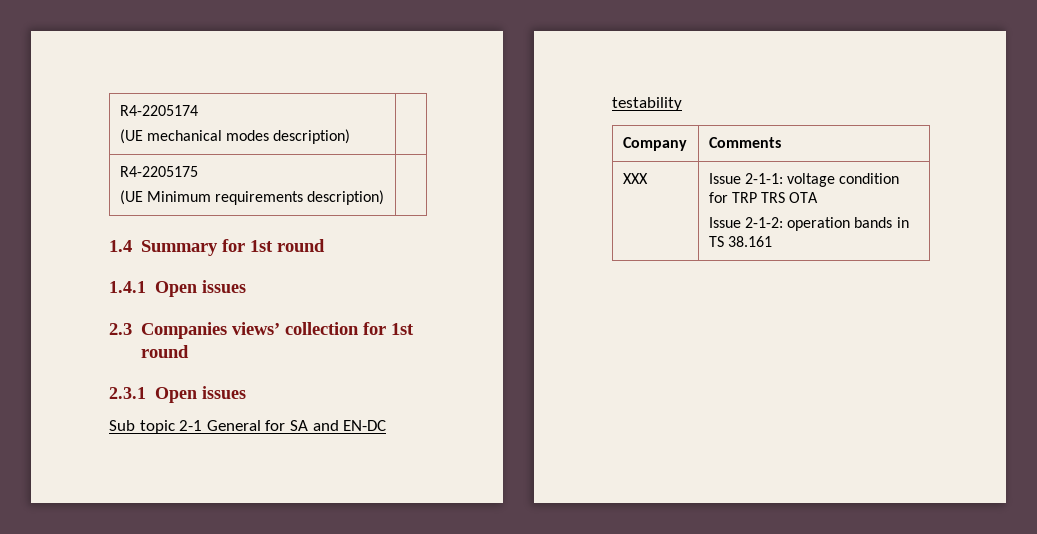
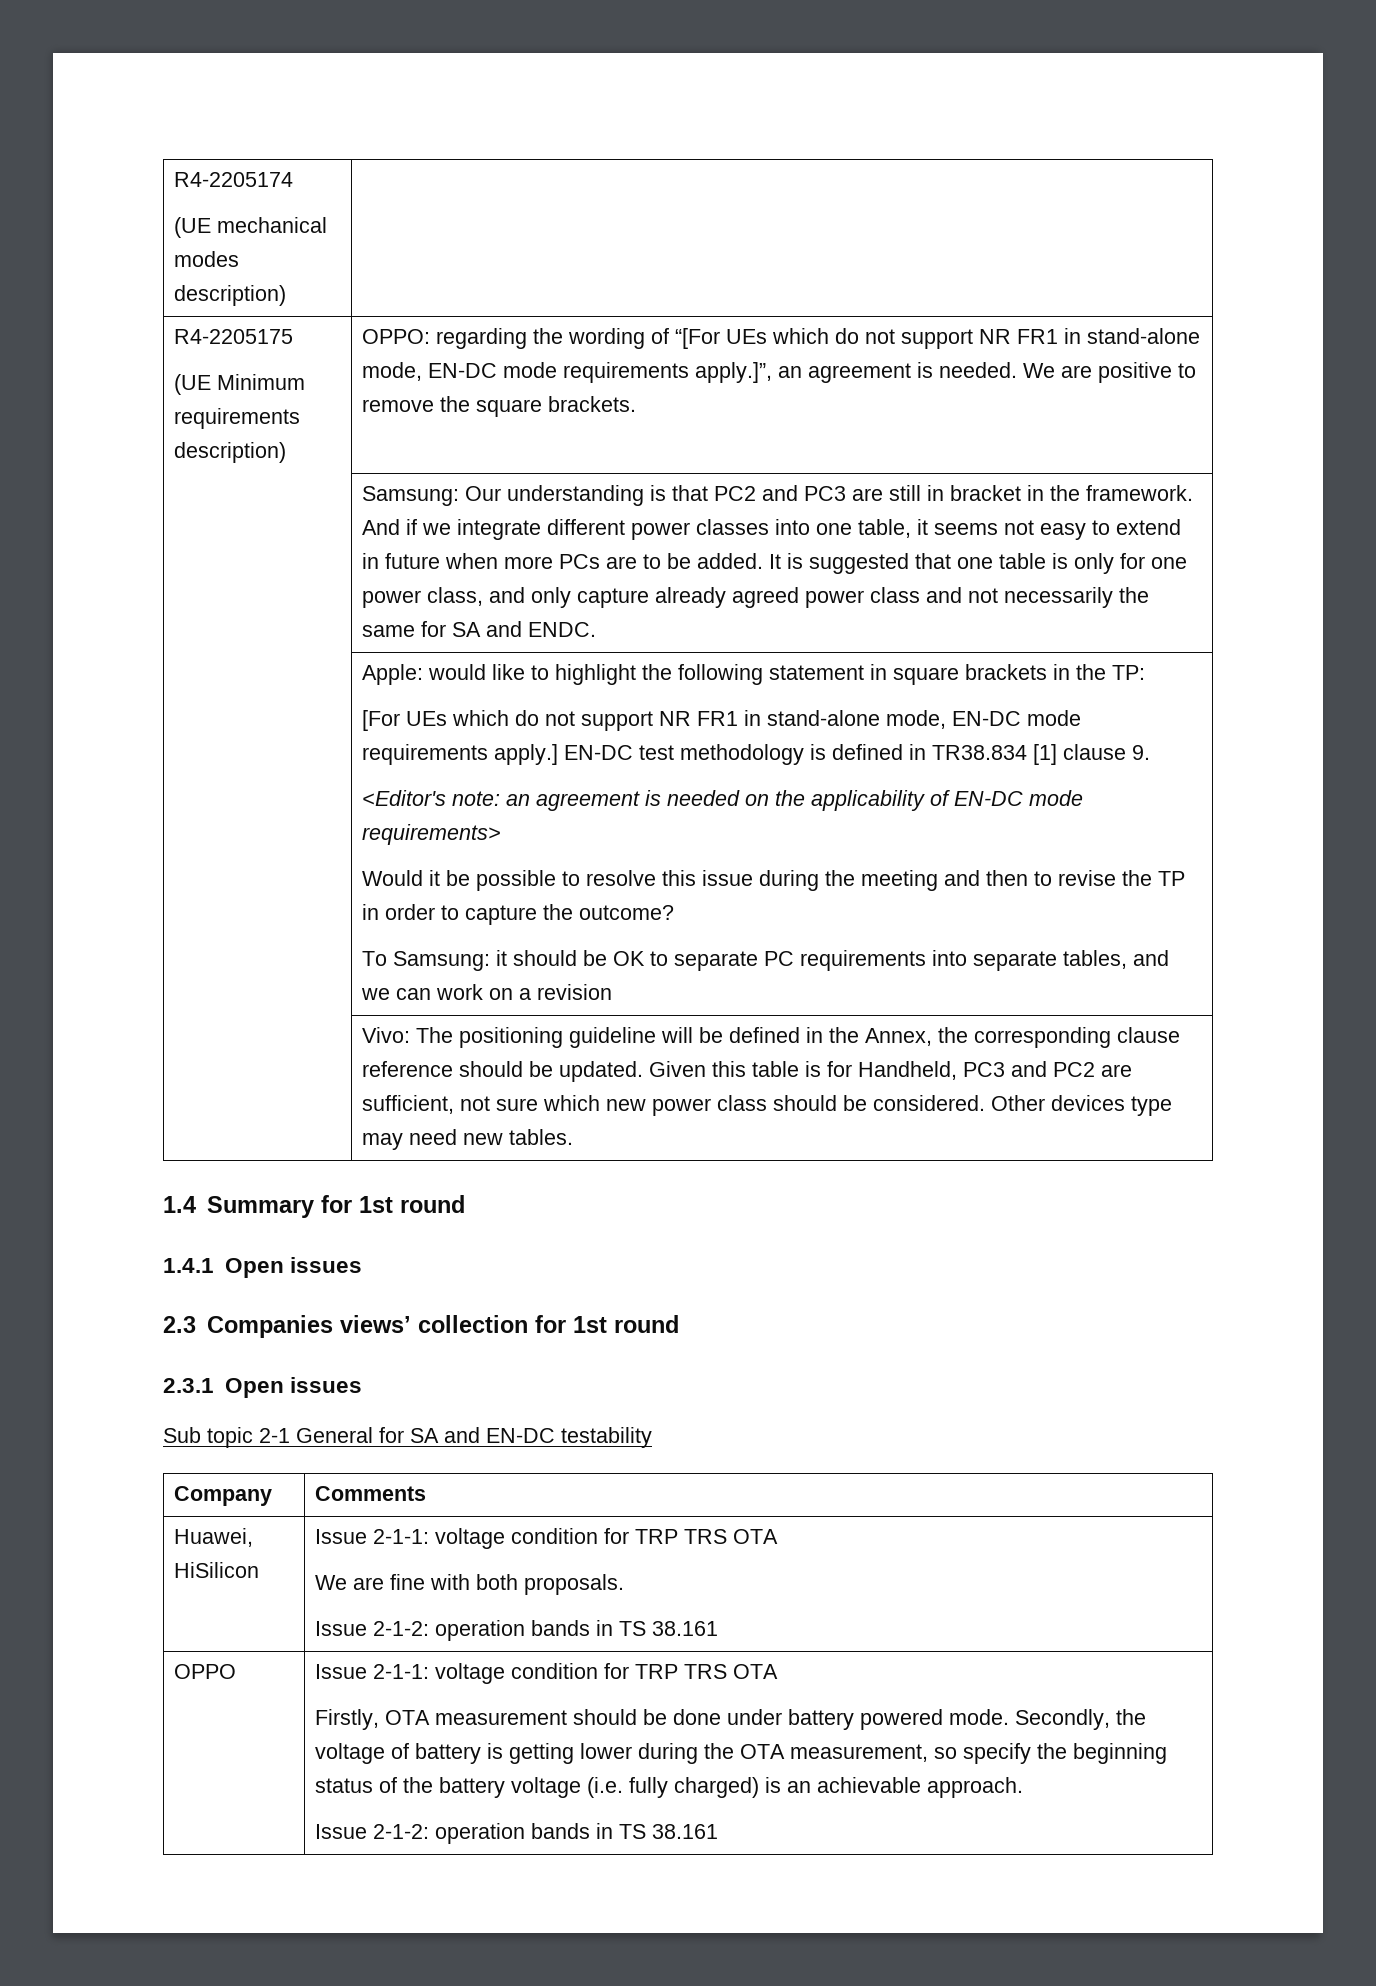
(385, 197) none -> [362,328,1201,349] [362,362,1197,383] [362,396,637,417] [362,485,1194,506] [362,519,1182,540] [362,553,1188,574] [362,587,1150,608] [362,621,597,637] [362,664,1146,685] [362,710,1082,731] [362,744,1151,765] [362,790,1084,811] [362,824,502,845] [362,870,1186,891] [362,904,675,925] [362,950,1170,971] [361,984,613,1000] [362,1027,1181,1048] [362,1061,1133,1082] [362,1095,1173,1116] [362,1129,574,1150] OPPO: regarding the wording of “[For UEs which do not support NR FR1 in stand-alone mode, EN-DC mode requirements apply.]”, an agreement is needed. We are positive to remove the square brackets. // | Samsung: Our understanding is that PC2 and PC3 are still in bracket in the framework. And if we integrate different power classes into one table, it seems not easy to extend in future when more PCs are to be added. It is suggested that one table is only for one power class, and only capture already agreed power class and not necessarily the same for SA and ENDC. // | Apple: would like to highlight the following statement in square brackets in the TP: // [For UEs which do not support NR FR1 in stand-alone mode, EN-DC mode requirements apply.] EN-DC test methodology is defined in TR38.834 [1] clause 9. // <Editor's note: an agreement is needed on the applicability of EN-DC mode requirements> // Would it be possible to resolve this issue during the meeting and then to revise the TP in order to capture the outcome? // To Samsung: it should be OK to separate PC requirements into separate tables, and we can work on a revision // | Vivo: The positioning guideline will be defined in the Annex, the corresponding clause reference should be updated. Given this table is for Handheld, PC3 and PC2 are sufficient, not sure which new power class should be considered. Other devices type may need new tables.
[622,173,648,184] [708,173,900,187] [708,192,819,203] [708,217,909,231] [708,236,773,247] XXX | Issue 2-1-1: voltage condition for TRP TRS OTA // Issue 2-1-2: operation bands in TS 38.161 -> [174,1528,254,1547] [174,1562,260,1578] [315,1528,779,1549] [315,1574,625,1595] [315,1620,719,1641] [174,1664,237,1679] [315,1663,779,1684] [315,1709,1147,1730] [315,1743,1168,1764] [315,1777,1024,1798] [315,1823,719,1844] Huawei, HiSilicon | Issue 2-1-1: voltage condition for TRP TRS OTA // We are fine with both proposals. // Issue 2-1-2: operation bands in TS 38.161 // OPPO | Issue 2-1-1: voltage condition for TRP TRS OTA // Firstly, OTA measurement should be done under battery powered mode. Secondly, the voltage of battery is getting lower during the OTA measurement, so specify the beginning status of the battery voltage (i.e. fully charged) is an achievable approach. // Issue 2-1-2: operation bands in TS 38.161

